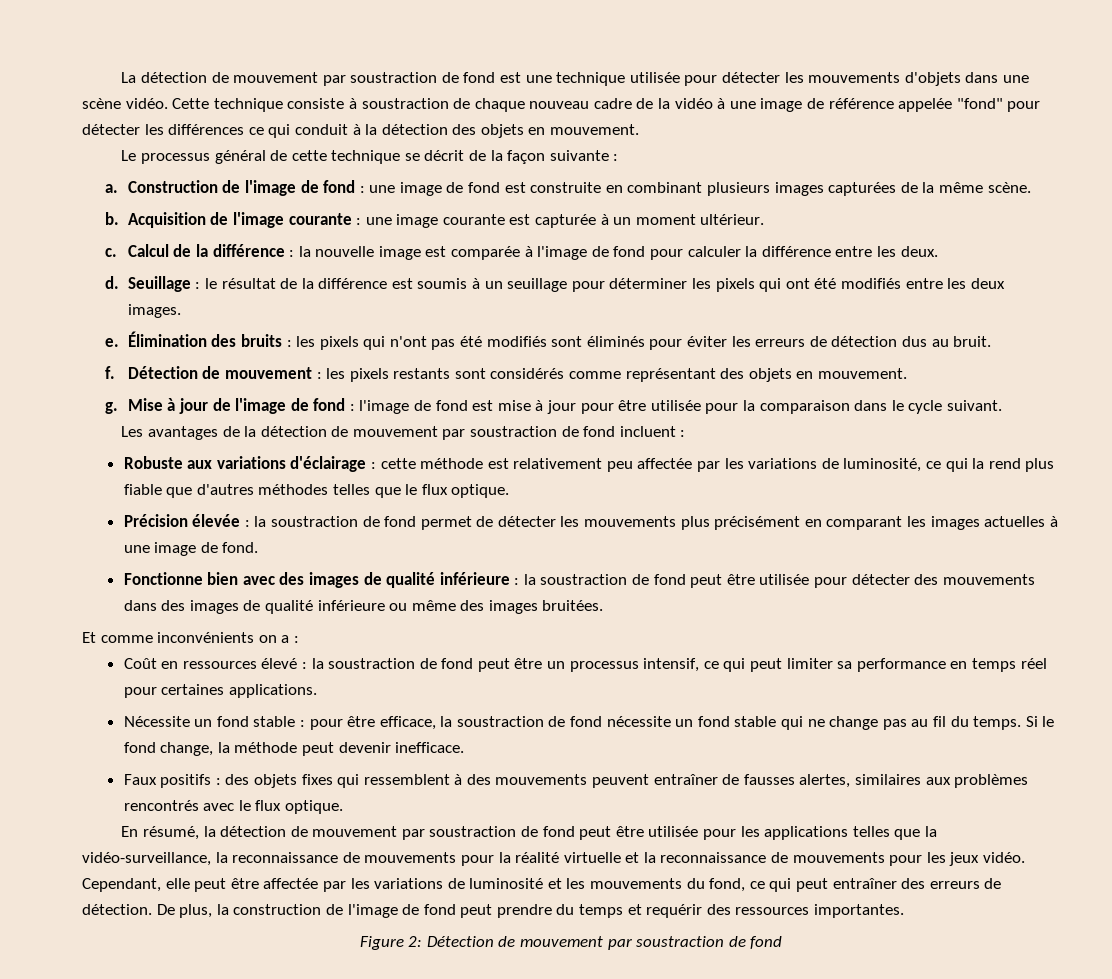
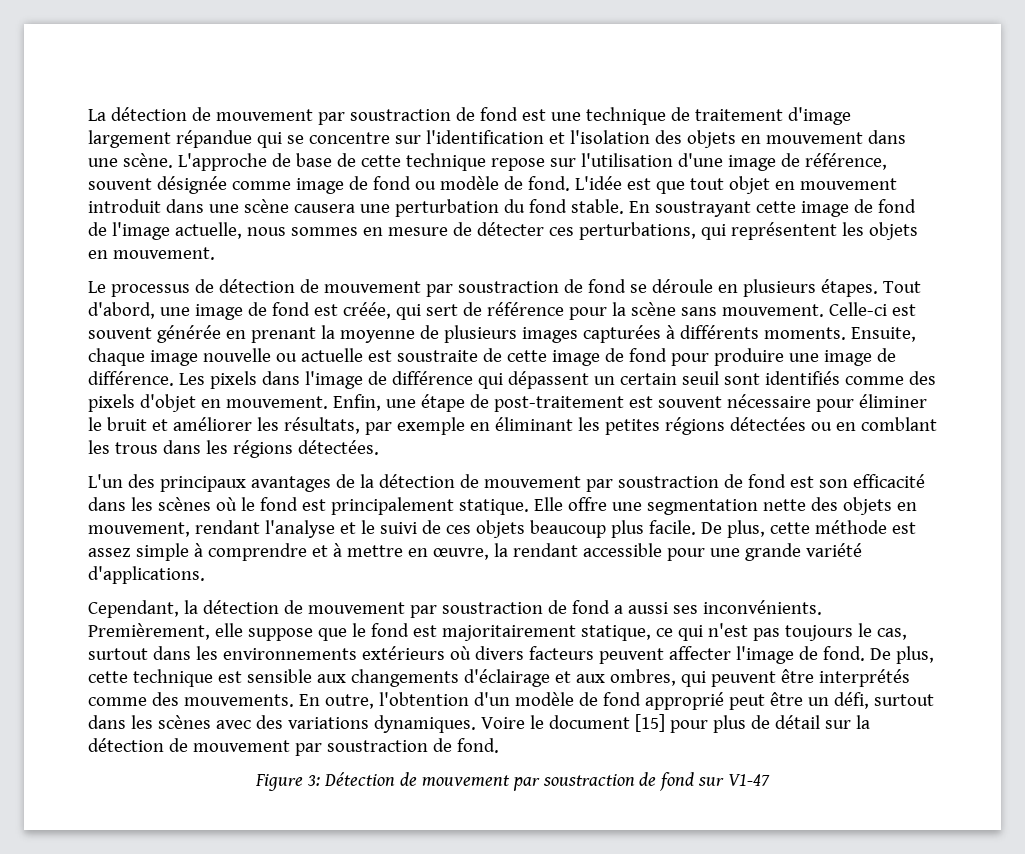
[629,72,1029,86] [82,98,1041,112] [82,124,477,138] utilisée pour détecter les mouvements d'objets dans une scène vidéo. Cette technique consiste à soustraction de chaque nouveau cadre de la vidéo à une image de référence appelée "fond" pour détecter les différences ce qui conduit à la détection des -> [670,107,851,125] [88,130,906,148] [88,153,887,171] [88,176,897,194] [88,199,916,217] [88,222,864,240] de traitement d'image largement répandue qui se concentre sur l'identification et l'isolation des objets en mouvement dans une scène. L'approche de base de cette technique repose sur l'utilisation d'une image de référence, souvent désignée comme image de fond ou modèle de fond. L'idée est que tout objet en mouvement introduit dans une scène causera une perturbation du fond stable. En soustrayant cette image de fond de l'image actuelle, nous sommes en mesure de détecter ces perturbations, qui représentent les
[214,150,619,164] [104,180,365,196] général de cette technique se décrit de la façon suivante : // a. Construction de l'image de fond : -> [194,279,921,297] [88,302,155,319] de détection de mouvement par soustraction de fond se déroule en plusieurs étapes. Tout d'abord,
[530,182,1031,196] [104,212,765,228] [104,244,938,260] [104,276,1005,292] [127,304,181,318] [104,331,992,350] [104,366,908,382] [104,398,1002,414] [121,426,144,437] construite en combinant plusieurs images capturées de la même scène. // b. Acquisition de l'image courante : une image courante est capturée à un moment ultérieur. // c. Calcul de la différence : la nouvelle image est comparée à l'image de fond pour calculer la différence entre les deux. // d. Seuillage : le résultat de la différence est soumis à un seuillage pour déterminer les pixels qui ont été modifiés entre les deux images. // e. Élimination des bruits : les pixels qui n'ont pas été modifiés sont éliminés pour éviter les erreurs de détection dus au bruit. // f. Détection de mouvement : les pixels restants sont considérés comme représentant des objets en mouvement. // g. Mise à jour de l'image de fond : l'image de fond est mise à jour pour être utilisée pour la comparaison dans le cycle suivant. // Les -> [342,302,916,320] [88,325,916,343] [88,348,896,366] [88,371,936,389] [88,394,927,412] [88,417,937,435] [88,440,379,458] [88,474,246,492] créée, qui sert de référence pour la scène sans mouvement. Celle-ci est souvent générée en prenant la moyenne de plusieurs images capturées à différents moments. Ensuite, chaque image nouvelle ou actuelle est soustraite de cette image de fond pour produire une image de différence. Les pixels dans l'image de différence qui dépassent un certain seuil sont identifiés comme des pixels d'objet en mouvement. Enfin, une étape de post-traitement est souvent nécessaire pour éliminer le bruit et améliorer les résultats, par exemple en éliminant les petites régions détectées ou en comblant les trous dans les régions détectées. // L'un des principaux
[619,426,686,437] [123,456,1055,472] [123,484,510,498] [123,514,1058,530] [123,542,259,556] [123,572,1035,588] [123,600,604,614] [82,632,299,643] [123,658,1047,672] [123,684,317,698] [123,716,1055,730] [123,742,465,756] [123,774,1029,788] [123,800,343,814] [121,826,937,840] [82,852,1026,866] [82,878,1002,892] [82,904,905,918] incluent : // Robuste aux variations d'éclairage : cette méthode est relativement peu affectée par les variations de luminosité, ce qui la rend plus fiable que d'autres méthodes telles que le flux optique. // Précision élevée : la soustraction de fond permet de détecter les mouvements plus précisément en comparant les images actuelles à une image de fond. // Fonctionne bien avec des images de qualité inférieure : la soustraction de fond peut être utilisée pour détecter des mouvements dans des images de qualité inférieure ou même des images bruitées. // Et comme inconvénients on a : // Coût en ressources élevé : la soustraction de fond peut être un processus intensif, ce qui peut limiter sa performance en temps réel pour certaines applications. // Nécessite un fond stable : pour être efficace, la soustraction de fond nécessite un fond stable qui ne change pas au fil du temps. Si le fond change, la méthode peut devenir inefficace. // Faux positifs : des objets fixes qui ressemblent à des mouvements peuvent entraîner de fausses alertes, similaires aux problèmes rencontrés avec le flux optique. // En résumé, la détection de mouvement par soustraction de fond peut être utilisée pour les applications telles que la vidéo-surveillance, la reconnaissance de mouvements pour la réalité virtuelle et la reconnaissance de mouvements pour les jeux vidéo. Cependant, elle peut être affectée par les variations de luminosité et les mouvements du fond, ce qui peut entraîner des erreurs de détection. De plus, la construction de l'image de fond peut prendre du temps et requérir des ressources importantes. -> [789,474,925,488] [88,497,917,515] [88,520,916,538] [88,543,862,561] [88,566,205,584] [88,600,822,618] [88,623,907,641] [88,646,934,664] [88,669,910,687] [88,692,934,710] [88,714,870,733] [88,738,499,756] est son efficacité dans les scènes où le fond est principalement statique. Elle offre une segmentation nette des objets en mouvement, rendant l'analyse et le suivi de ces objets beaucoup plus facile. De plus, cette méthode est assez simple à comprendre et à mettre en œuvre, la rendant accessible pour une grande variété d'applications. // Cependant, la détection de mouvement par soustraction de fond a aussi ses inconvénients. Premièrement, elle suppose que le fond est majoritairement statique, ce qui n'est pas toujours le cas, surtout dans les environnements extérieurs où divers facteurs peuvent affecter l'image de fond. De plus, cette technique est sensible aux changements d'éclairage et aux ombres, qui peuvent être interprétés comme des mouvements. En outre, l'obtention d'un modèle de fond approprié peut être un défi, surtout dans les scènes avec des variations dynamiques. Voire le document [15] pour plus de détail sur la détection de mouvement par soustraction de fond.
[408,936,423,947] 2: -> [306,775,320,786] 3:
(783, 942) none -> [698,774,771,786] sur V1-47

